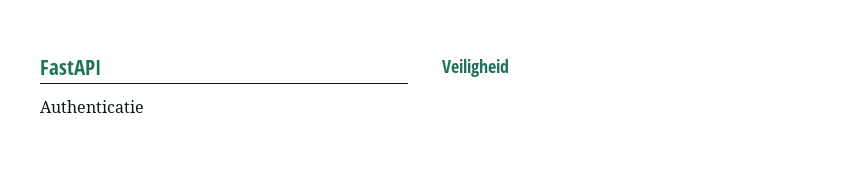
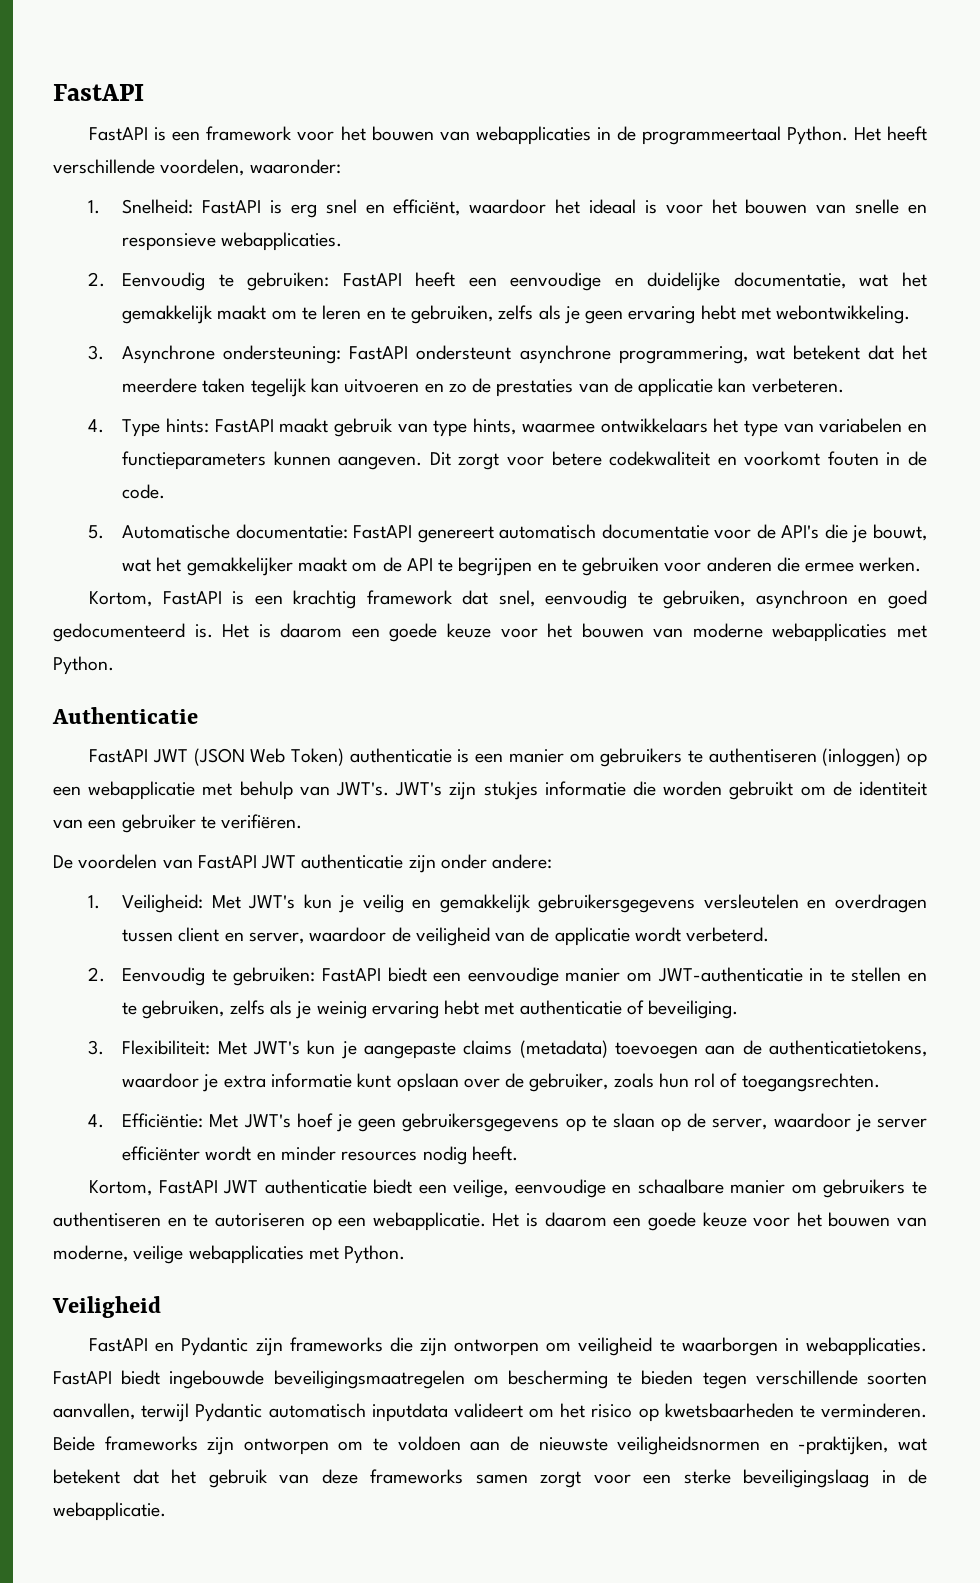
[40,100,144,113] [442,59,509,77] Authenticatie // Veiligheid -> [89,126,927,145] [53,159,341,176] [87,199,928,218] [122,232,343,251] [87,272,927,291] [122,305,911,324] [87,345,927,364] [122,378,844,397] [87,418,928,437] [122,451,927,470] [122,484,166,499] [87,524,927,543] [122,557,922,576] [89,590,927,609] [53,623,927,642] [53,656,114,675] [52,707,198,724] [89,748,928,767] [53,781,928,800] [53,814,303,833] [53,854,553,873] [87,894,927,913] [122,927,770,946] [87,967,927,986] [122,1000,739,1019] [87,1040,928,1059] [122,1073,880,1092] [87,1113,928,1132] [122,1146,518,1165] [89,1179,927,1198] [53,1212,927,1231] [53,1245,406,1264] [52,1296,161,1318] [89,1337,928,1356] [53,1370,928,1389] [53,1403,927,1422] [53,1436,928,1455] [53,1469,927,1488] [53,1502,166,1521] FastAPI is een framework voor het bouwen van webapplicaties in de programmeertaal Python. Het heeft verschillende voordelen, waaronder: // 1. Snelheid: FastAPI is erg snel en efficiënt, waardoor het ideaal is voor het bouwen van snelle en responsieve webapplicaties. // 2. Eenvoudig te gebruiken: FastAPI heeft een eenvoudige en duidelijke documentatie, wat het gemakkelijk maakt om te leren en te gebruiken, zelfs als je geen ervaring hebt met webontwikkeling. // 3. Asynchrone ondersteuning: FastAPI ondersteunt asynchrone programmering, wat betekent dat het meerdere taken tegelijk kan uitvoeren en zo de prestaties van de applicatie kan verbeteren. // 4. Type hints: FastAPI maakt gebruik van type hints, waarmee ontwikkelaars het type van variabelen en functieparameters kunnen aangeven. Dit zorgt voor betere codekwaliteit en voorkomt fouten in de code. // 5. Automatische documentatie: FastAPI genereert automatisch documentatie voor de API's die je bouwt, wat het gemakkelijker maakt om de API te begrijpen en te gebruiken voor anderen die ermee werken. // Kortom, FastAPI is een krachtig framework dat snel, eenvoudig te gebruiken, asynchroon en goed gedocumenteerd is. Het is daarom een goede keuze voor het bouwen van moderne webapplicaties met Python. // Authenticatie // FastAPI JWT (JSON Web Token) authenticatie is een manier om gebruikers te authentiseren (inloggen) op een webapplicatie met behulp van JWT's. JWT's zijn stukjes informatie die worden gebruikt om de identiteit van een gebruiker te verifiëren. // De voordelen van FastAPI JWT authenticatie zijn onder andere: // 1. Veiligheid: Met JWT's kun je veilig en gemakkelijk gebruikersgegevens versleutelen en overdragen tussen client en server, waardoor de veiligheid van de applicatie wordt verbeterd. // 2. Eenvoudig te gebruiken: FastAPI biedt een eenvoudige manier om JWT-authenticatie in te stellen en te gebruiken, zelfs als je weinig ervaring hebt met authenticatie of beveiliging. // 3. Flexibiliteit: Met JWT's kun je aangepaste claims (metadata) toevoegen aan de authenticatietokens, waardoor je extra informatie kunt opslaan over de gebruiker, zoals hun rol of toegangsrechten. // 4. Efficiëntie: Met JWT's hoef je geen gebruikersgegevens op te slaan op de server, waardoor je server efficiënter wordt en minder resources nodig heeft. // Kortom, FastAPI JWT authenticatie biedt een veilige, eenvoudige en schaalbare manier om gebruikers te authentiseren en te autoriseren op een webapplicatie. Het is daarom een goede keuze voor het bouwen van moderne, veilige webapplicaties met Python. // Veiligheid // FastAPI en Pydantic zijn frameworks die zijn ontworpen om veiligheid te waarborgen in webapplicaties. FastAPI biedt ingebouwde beveiligingsmaatregelen om bescherming te bieden tegen verschillende soorten aanvallen, terwijl Pydantic automatisch inputdata valideert om het risico op kwetsbaarheden te verminderen. Beide frameworks zijn ontworpen om te voldoen aan de nieuwste veiligheidsnormen en -praktijken, wat betekent dat het gebruik van deze frameworks samen zorgt voor een sterke beveiligingslaag in de webapplicatie.

